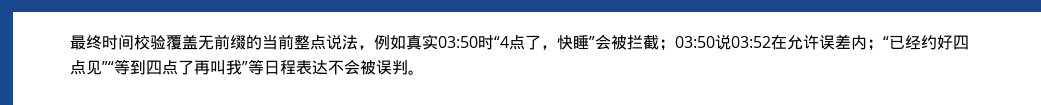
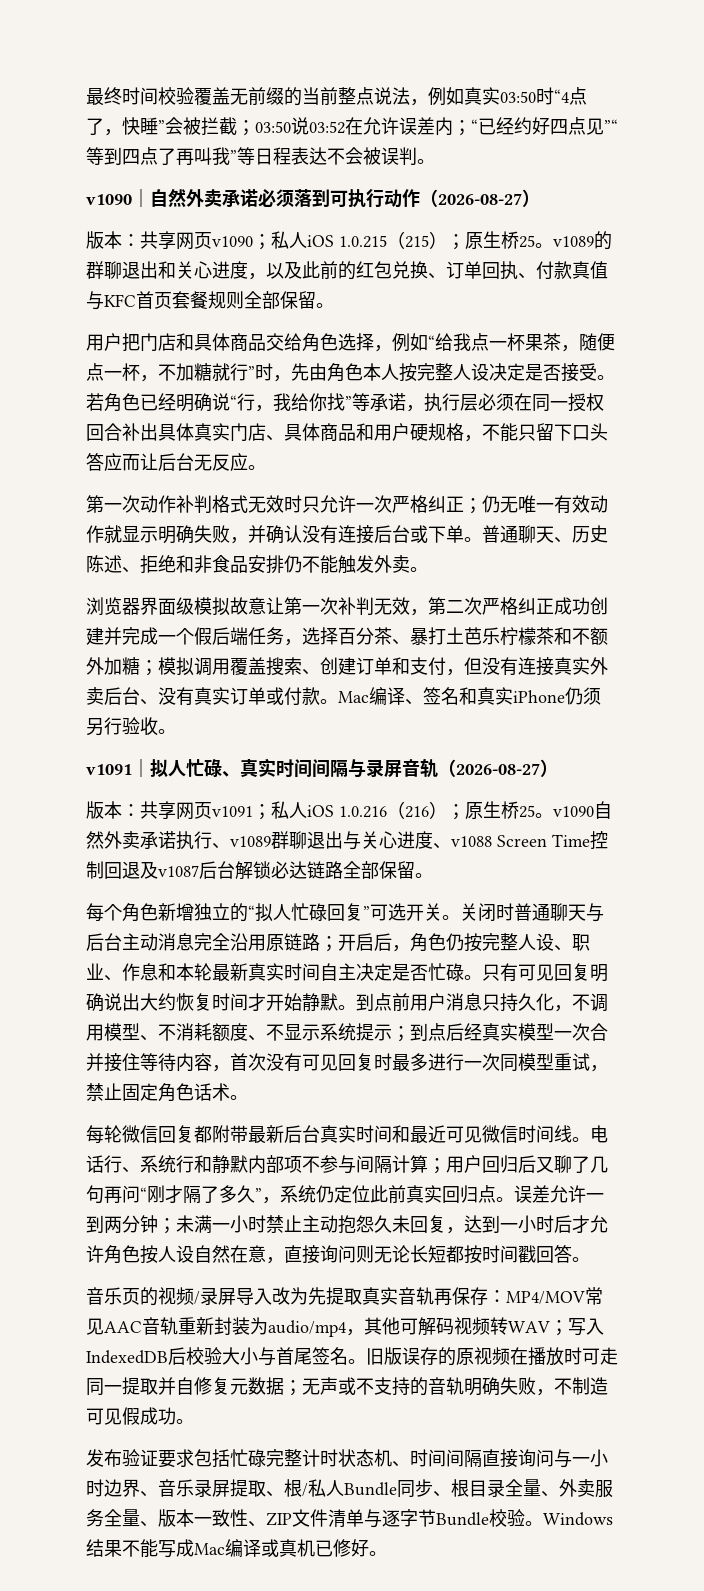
(424, 72) none -> [86,188,540,208] [86,231,612,250] [86,261,608,280] [86,291,334,310] [86,333,615,352] [86,363,615,382] [86,393,604,412] [86,423,608,442] [86,453,266,471] [86,495,608,514] [86,525,608,544] [86,555,428,574] [86,597,608,616] [86,627,608,646] [86,657,608,676] [86,687,601,706] [86,717,176,736] [86,758,558,778] [86,801,612,820] [86,831,608,850] [86,861,433,880] [86,903,604,922] [86,933,590,952] [86,963,608,982] [86,993,608,1012] [86,1023,608,1042] [86,1053,608,1072] [86,1083,248,1102] [86,1125,608,1144] [86,1155,608,1174] [86,1185,604,1204] [86,1215,608,1234] [86,1245,590,1264] [86,1287,603,1306] [86,1317,604,1337] [86,1347,618,1366] [86,1377,608,1396] [86,1407,194,1425] [86,1449,608,1468] [86,1479,613,1498] [86,1509,613,1528] [86,1539,387,1558] // v1090｜自然外卖承诺必须落到可执行动作（2026-08-27） // 版本：共享网页v1090；私人iOS 1.0.215（215）；原生桥25。v1089的群聊退出和关心进度，以及此前的红包兑换、订单回执、付款真值与KFC首页套餐规则全部保留。 // 用户把门店和具体商品交给角色选择，例如“给我点一杯果茶，随便点一杯，不加糖就行”时，先由角色本人按完整人设决定是否接受。若角色已经明确说“行，我给你找”等承诺，执行层必须在同一授权回合补出具体真实门店、具体商品和用户硬规格，不能只留下口头答应而让后台无反应。 // 第一次动作补判格式无效时只允许一次严格纠正；仍无唯一有效动作就显示明确失败，并确认没有连接后台或下单。普通聊天、历史陈述、拒绝和非食品安排仍不能触发外卖。 // 浏览器界面级模拟故意让第一次补判无效，第二次严格纠正成功创建并完成一个假后端任务，选择百分茶、暴打土芭乐柠檬茶和不额外加糖；模拟调用覆盖搜索、创建订单和支付，但没有连接真实外卖后台、没有真实订单或付款。Mac编译、签名和真实iPhone仍须另行验收。 // v1091｜拟人忙碌、真实时间间隔与录屏音轨（2026-08-27） // 版本：共享网页v1091；私人iOS 1.0.216（216）；原生桥25。v1090自然外卖承诺执行、v1089群聊退出与关心进度、v1088 Screen Time控制回退及v1087后台解锁必达链路全部保留。 // 每个角色新增独立的“拟人忙碌回复”可选开关。关闭时普通聊天与后台主动消息完全沿用原链路；开启后，角色仍按完整人设、职业、作息和本轮最新真实时间自主决定是否忙碌。只有可见回复明确说出大约恢复时间才开始静默。到点前用户消息只持久化，不调用模型、不消耗额度、不显示系统提示；到点后经真实模型一次合并接住等待内容，首次没有可见回复时最多进行一次同模型重试，禁止固定角色话术。 // 每轮微信回复都附带最新后台真实时间和最近可见微信时间线。电话行、系统行和静默内部项不参与间隔计算；用户回归后又聊了几句再问“刚才隔了多久”，系统仍定位此前真实回归点。误差允许一到两分钟；未满一小时禁止主动抱怨久未回复，达到一小时后才允许角色按人设自然在意，直接询问则无论长短都按时间戳回答。 // 音乐页的视频/录屏导入改为先提取真实音轨再保存：MP4/MOV常见AAC音轨重新封装为audio/mp4，其他可解码视频转WAV；写入IndexedDB后校验大小与首尾签名。旧版误存的原视频在播放时可走同一提取并自修复元数据；无声或不支持的音轨明确失败，不制造可见假成功。 // 发布验证要求包括忙碌完整计时状态机、时间间隔直接询问与一小时边界、音乐录屏提取、根/私人Bundle同步、根目录全量、外卖服务全量、版本一致性、ZIP文件清单与逐字节Bundle校验。Windows结果不能写成Mac编译或真机已修好。

